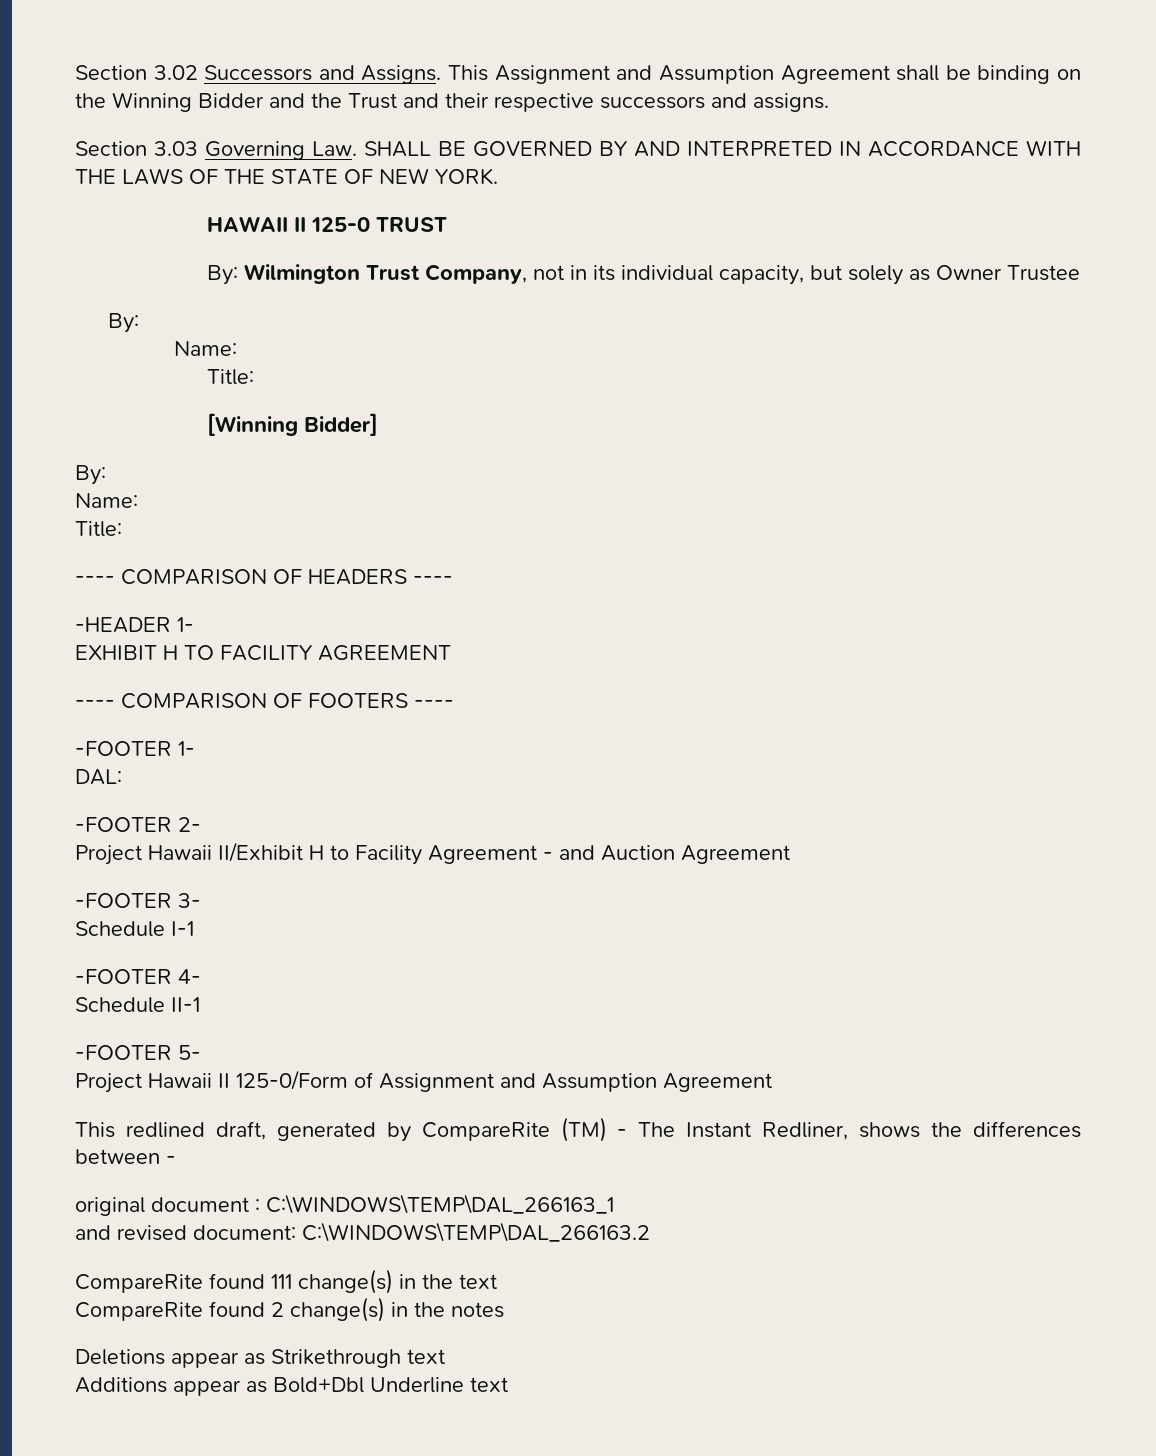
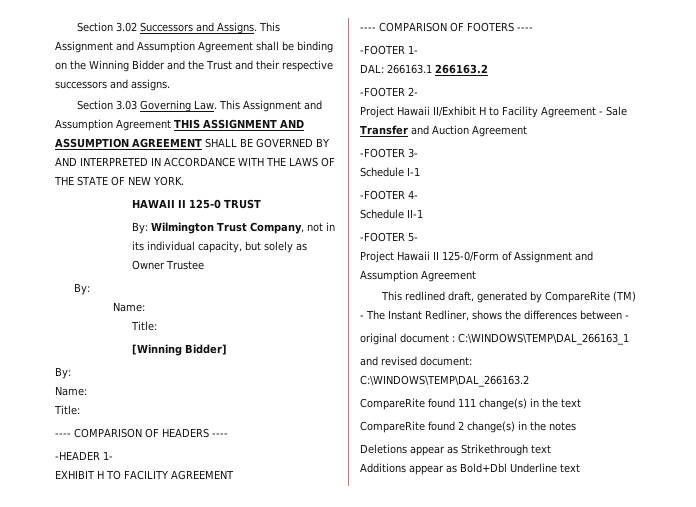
(357, 148) none -> [218,100,322,112] [55,119,304,131] [55,138,202,148] This Assignment and Assumption Agreement THIS ASSIGNMENT AND ASSUMPTION AGREEMENT
(122, 777) none -> [387,64,488,74] 266163.1 266163.2
(553, 856) none -> [606,106,627,116] [360,125,408,135] Sale Transfer

